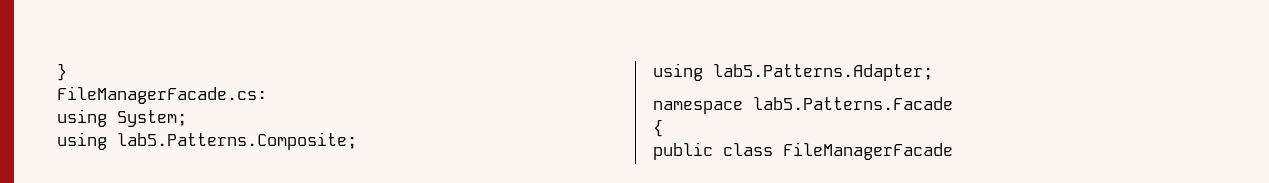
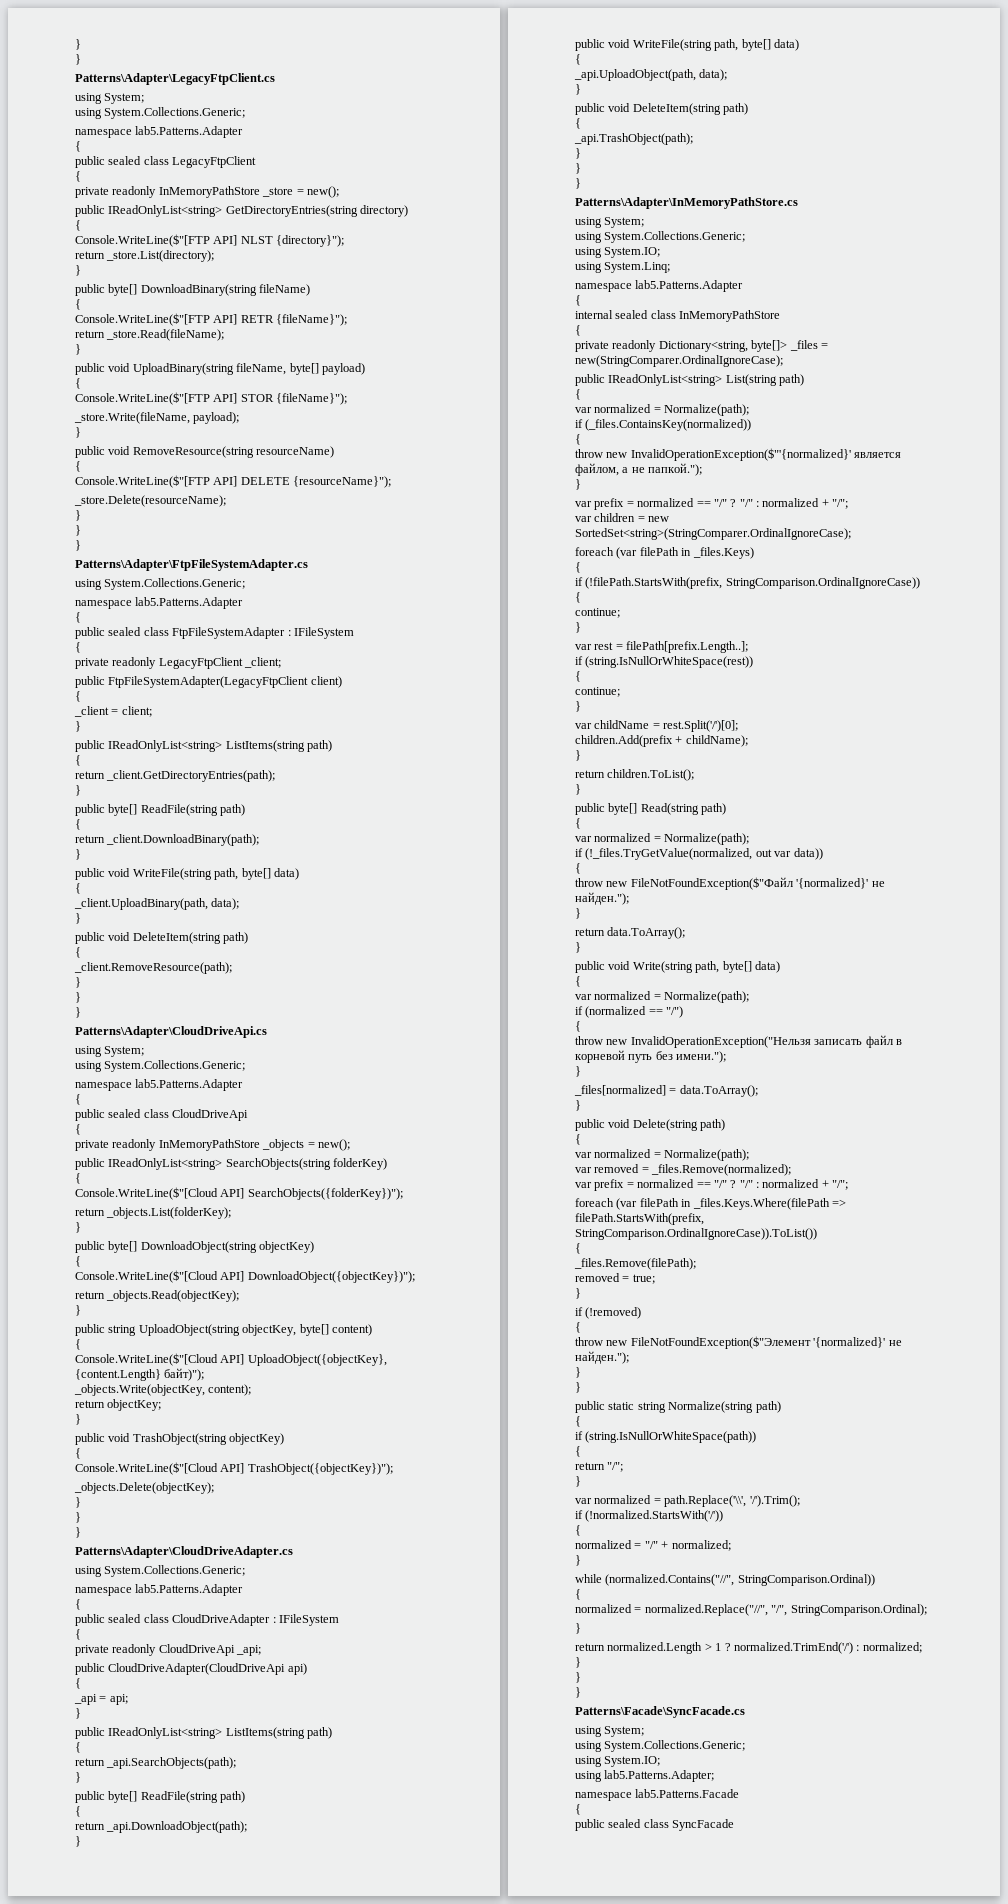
[57,63,67,81] [57,86,267,104] [57,109,187,127] [57,132,357,150] } // FileManagerFacade.cs: // using System; // using lab5.Patterns.Composite; -> [75,39,81,50] [75,54,81,65] [75,73,275,85] [75,93,145,104] [75,107,246,119] [75,126,244,138] [75,141,81,152] [75,156,257,168] [75,171,81,182] [75,186,339,198] [75,205,409,217] [75,220,81,231] [75,234,345,247] [75,250,215,262] [75,265,81,276] [75,284,311,296] [75,299,81,310] [75,313,348,326] [75,329,225,341] [75,344,81,355] [75,363,365,375] [75,378,81,389] [75,392,348,405] [74,412,240,424] [75,427,81,438] [75,446,335,458] [75,461,81,472] [75,475,392,488] [74,495,226,507] [75,510,81,521] [75,525,81,536] [75,540,81,551] [75,559,308,571] [75,578,246,590] [75,597,244,609] [75,612,81,623] [75,627,354,639] [75,642,81,653] [75,657,282,669] [75,676,342,688] [75,691,81,702] [74,706,152,717] [75,721,81,732] [75,740,333,752] [75,755,81,766] [75,770,276,782] [75,785,81,796] [75,804,246,816] [75,819,81,830] [75,834,260,846] [75,849,81,860] [75,868,299,880] [75,883,81,894] [74,898,240,910] [75,913,81,924] [75,932,249,944] [75,947,81,958] [74,962,232,974] [75,977,81,988] [75,992,81,1003] [75,1007,81,1018] [75,1026,267,1038] [75,1046,145,1057] [75,1060,246,1072] [75,1079,244,1091] [75,1094,81,1105] [75,1109,249,1121] [75,1124,81,1135] [75,1139,350,1151] [75,1158,388,1170] [75,1173,81,1184] [75,1187,403,1200] [75,1207,232,1219] [75,1222,81,1233] [75,1241,315,1253] [75,1256,81,1267] [75,1270,415,1283] [75,1290,240,1302] [75,1305,81,1316] [75,1324,372,1336] [75,1339,81,1350] [75,1353,387,1366] [75,1368,205,1381] [74,1384,252,1396] [75,1399,162,1411] [75,1414,81,1425] [75,1433,285,1445] [75,1448,81,1459] [75,1462,393,1475] [74,1482,214,1494] [75,1497,81,1508] [75,1512,81,1523] [75,1527,81,1538] [75,1546,293,1558] [75,1565,246,1577] [75,1584,244,1596] [75,1599,81,1610] [75,1614,339,1626] [75,1629,81,1640] [75,1644,262,1656] [75,1663,307,1675] [75,1678,81,1689] [74,1694,128,1705] [75,1708,81,1719] [75,1727,333,1739] [75,1742,81,1753] [75,1757,237,1769] [75,1772,81,1783] [75,1791,246,1803] [75,1806,81,1817] [75,1821,248,1833] [75,1836,81,1847] [575,39,799,51] [575,54,581,65] [574,69,728,81] [575,84,581,95] [575,103,749,115] [575,118,581,129] [574,133,693,145] [575,148,581,159] [575,163,581,174] [575,178,581,189] [575,197,798,209] [575,217,645,228] [575,231,746,243] [575,247,661,258] [575,262,671,273] [575,280,744,292] [575,295,581,306] [575,310,781,322] [575,325,581,336] [575,340,828,352] [575,355,783,367] [575,374,805,386] [575,389,581,400] [575,404,750,416] [575,419,752,431] [575,434,581,445] [575,448,902,461] [575,463,703,476] [575,479,581,490] [575,498,849,510] [575,513,670,522] [575,528,851,540] [575,547,754,559] [575,562,581,573] [575,577,920,589] [575,592,581,603] [575,608,620,618] [575,622,581,633] [575,641,749,653] [575,656,754,668] [575,671,581,682] [575,687,620,697] [575,701,581,712] [575,720,739,732] [575,735,748,747] [575,750,581,761] [575,769,695,781] [575,784,581,795] [575,803,727,815] [575,818,581,829] [575,833,750,845] [575,848,823,860] [575,863,581,874] [575,877,885,890] [575,892,629,905] [575,908,581,919] [575,927,686,939] [575,942,581,953] [575,961,780,973] [575,976,581,987] [575,991,750,1003] [575,1006,684,1018] [575,1021,581,1032] [575,1035,902,1048] [575,1050,727,1063] [575,1066,581,1077] [574,1085,758,1097] [575,1100,581,1111] [575,1119,726,1131] [575,1134,581,1145] [575,1149,750,1161] [575,1164,792,1176] [575,1179,849,1191] [575,1198,846,1210] [575,1213,704,1225] [575,1228,817,1240] [575,1243,581,1254] [574,1258,696,1270] [575,1273,655,1284] [575,1288,581,1299] [575,1307,642,1319] [575,1322,581,1333] [575,1336,902,1349] [575,1351,629,1364] [575,1367,581,1378] [575,1382,581,1393] [575,1401,781,1413] [575,1416,581,1427] [575,1431,757,1443] [575,1446,581,1457] [575,1462,624,1472] [575,1476,581,1487] [575,1495,800,1507] [575,1510,724,1522] [575,1525,581,1536] [575,1540,731,1551] [575,1555,581,1566] [575,1574,875,1586] [575,1589,581,1600] [575,1604,927,1616] [575,1623,581,1634] [575,1642,922,1654] [575,1657,581,1668] [575,1672,581,1683] [575,1687,581,1698] [575,1706,745,1718] [575,1726,645,1737] [575,1740,746,1752] [575,1756,661,1767] } // } // Patterns\Adapter\LegacyFtpClient.cs // using System; // using System.Collections.Generic; // namespace lab5.Patterns.Adapter // { // public sealed class LegacyFtpClient // { // private readonly InMemoryPathStore _store = new(); // public IReadOnlyList<string> GetDirectoryEntries(string directory) // { // Console.WriteLine($"[FTP API] NLST {directory}"); // return _store.List(directory); // } // public byte[] DownloadBinary(string fileName) // { // Console.WriteLine($"[FTP API] RETR {fileName}"); // return _store.Read(fileName); // } // public void UploadBinary(string fileName, byte[] payload) // { // Console.WriteLine($"[FTP API] STOR {fileName}"); // _store.Write(fileName, payload); // } // public void RemoveResource(string resourceName) // { // Console.WriteLine($"[FTP API] DELETE {resourceName}"); // _store.Delete(resourceName); // } // } // } // Patterns\Adapter\FtpFileSystemAdapter.cs // using System.Collections.Generic; // namespace lab5.Patterns.Adapter // { // public sealed class FtpFileSystemAdapter : IFileSystem // { // private readonly LegacyFtpClient _client; // public FtpFileSystemAdapter(LegacyFtpClient client) // { // _client = client; // } // public IReadOnlyList<string> ListItems(string path) // { // return _client.GetDirectoryEntries(path); // } // public byte[] ReadFile(string path) // { // return _client.DownloadBinary(path); // } // public void WriteFile(string path, byte[] data) // { // _client.UploadBinary(path, data); // } // public void DeleteItem(string path) // { // _client.RemoveResource(path); // } // } // } // Patterns\Adapter\CloudDriveApi.cs // using System; // using System.Collections.Generic; // namespace lab5.Patterns.Adapter // { // public sealed class CloudDriveApi // { // private readonly InMemoryPathStore _objects = new(); // public IReadOnlyList<string> SearchObjects(string folderKey) // { // Console.WriteLine($"[Cloud API] SearchObjects({folderKey})"); // return _objects.List(folderKey); // } // public byte[] DownloadObject(string objectKey) // { // Console.WriteLine($"[Cloud API] DownloadObject({objectKey})"); // return _objects.Read(objectKey); // } // public string UploadObject(string objectKey, byte[] content) // { // Console.WriteLine($"[Cloud API] UploadObject({objectKey}, {content.Length} байт)"); // _objects.Write(objectKey, content); // return objectKey; // } // public void TrashObject(string objectKey) // { // Console.WriteLine($"[Cloud API] TrashObject({objectKey})"); // _objects.Delete(objectKey); // } // } // } // Patterns\Adapter\CloudDriveAdapter.cs // using System.Collections.Generic; // namespace lab5.Patterns.Adapter // { // public sealed class CloudDriveAdapter : IFileSystem // { // private readonly CloudDriveApi _api; // public CloudDriveAdapter(CloudDriveApi api) // { // _api = api; // } // public IReadOnlyList<string> ListItems(string path) // { // return _api.SearchObjects(path); // } // public byte[] ReadFile(string path) // { // return _api.DownloadObject(path); // } // public void WriteFile(string path, byte[] data) // { // _api.UploadObject(path, data); // } // public void DeleteItem(string path) // { // _api.TrashObject(path); // } // } // } // Patterns\Adapter\InMemoryPathStore.cs // using System; // using System.Collections.Generic; // using System.IO; // using System.Linq; // namespace lab5.Patterns.Adapter // { // internal sealed class InMemoryPathStore // { // private readonly Dictionary<string, byte[]> _files = new(StringComparer.OrdinalIgnoreCase); // public IReadOnlyList<string> List(string path) // { // var normalized = Normalize(path); // if (_files.ContainsKey(normalized)) // { // throw new InvalidOperationException($"'{normalized}' является файлом, а не папкой."); // } // var prefix = normalized == "/" ? "/" : normalized + "/"; // var children = new SortedSet<string>(StringComparer.OrdinalIgnoreCase); // foreach (var filePath in _files.Keys) // { // if (!filePath.StartsWith(prefix, StringComparison.OrdinalIgnoreCase)) // { // continue; // } // var rest = filePath[prefix.Length..]; // if (string.IsNullOrWhiteSpace(rest)) // { // continue; // } // var childName = rest.Split('/')[0]; // children.Add(prefix + childName); // } // return children.ToList(); // } // public byte[] Read(string path) // { // var normalized = Normalize(path); // if (!_files.TryGetValue(normalized, out var data)) // { // throw new FileNotFoundException($"Файл '{normalized}' не найден."); // } // return data.ToArray(); // } // public void Write(string path, byte[] data) // { // var normalized = Normalize(path); // if (normalized == "/") // { // throw new InvalidOperationException("Нельзя записать файл в корневой путь без имени."); // } // _files[normalized] = data.ToArray(); // } // public void Delete(string path) // { // var normalized = Normalize(path); // var removed = _files.Remove(normalized); // var prefix = normalized == "/" ? "/" : normalized + "/"; // foreach (var filePath in _files.Keys.Where(filePath => filePath.StartsWith(prefix, StringComparison.OrdinalIgnoreCase)).ToList()) // { // _files.Remove(filePath); // removed = true; // } // if (!removed) // { // throw new FileNotFoundException($"Элемент '{normalized}' не найден."); // } // } // public static string Normalize(string path) // { // if (string.IsNullOrWhiteSpace(path)) // { // return "/"; // } // var normalized = path.Replace('\\', '/').Trim(); // if (!normalized.StartsWith('/')) // { // normalized = "/" + normalized; // } // while (normalized.Contains("//", StringComparison.Ordinal)) // { // normalized = normalized.Replace("//", "/", StringComparison.Ordinal); // } // return normalized.Length > 1 ? normalized.TrimEnd('/') : normalized; // } // } // } // Patterns\Facade\SyncFacade.cs // using System; // using System.Collections.Generic; // using System.IO;
[723,142,953,160] class FileManagerFacade -> [608,1819,735,1831] sealed class SyncFacade

